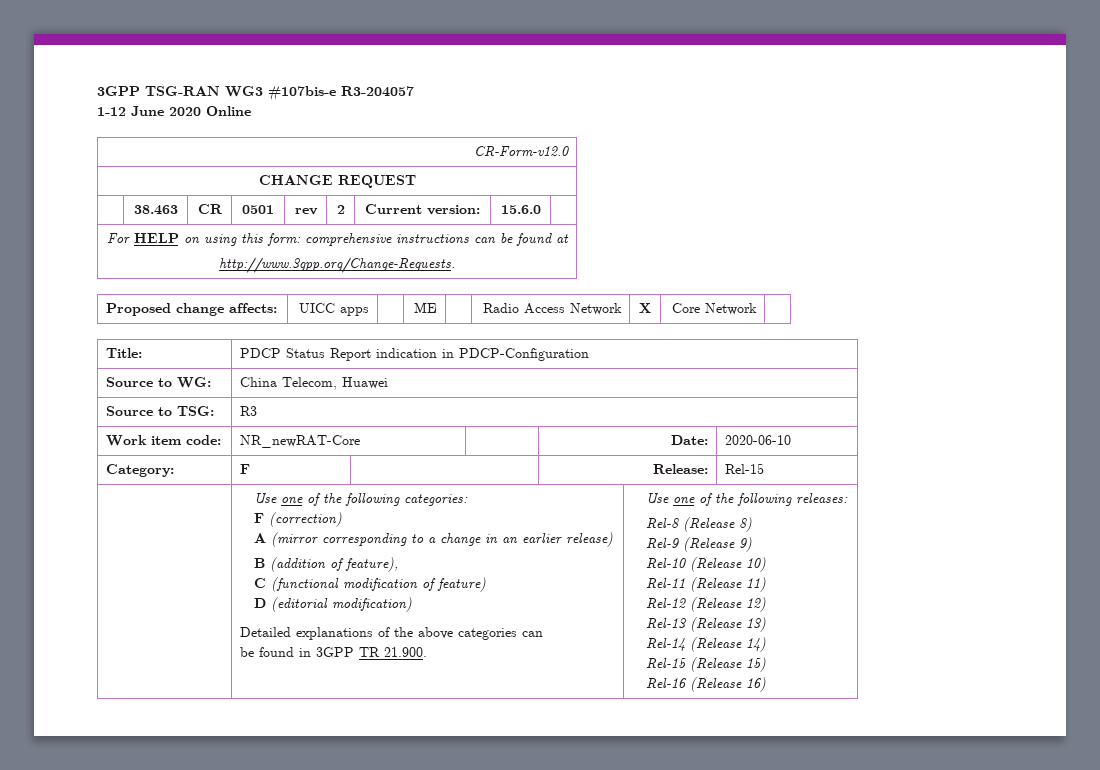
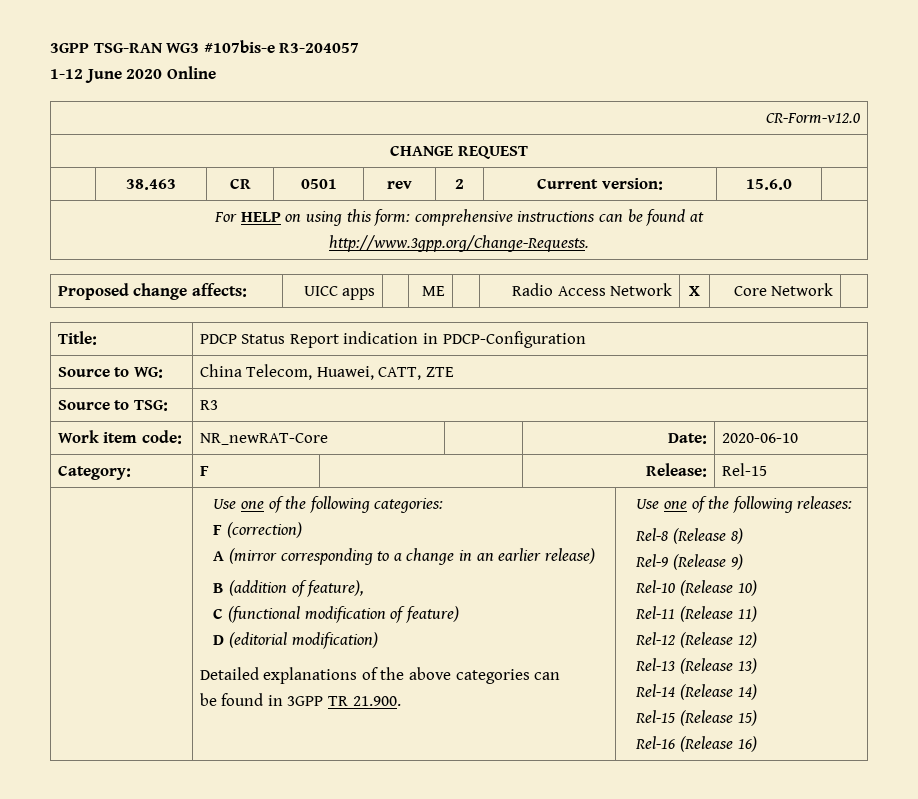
[342,377,389,389] Huawei -> [316,366,454,380] Huawei, CATT, ZTE

